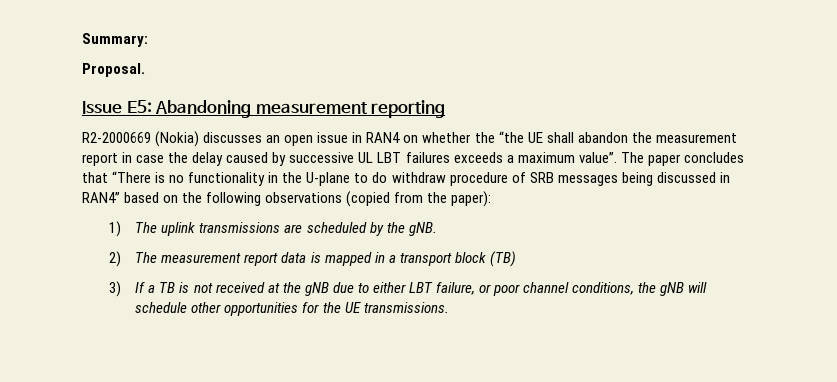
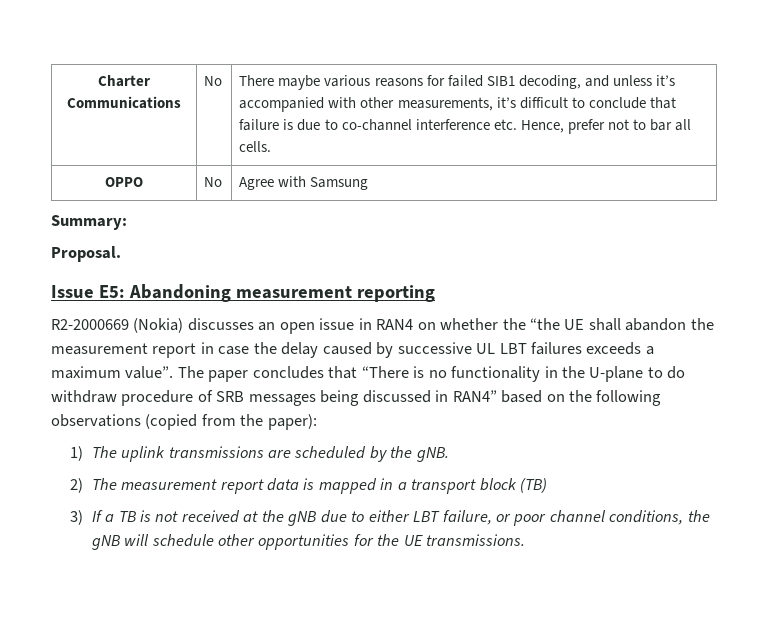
(82, 40) none -> [98,75,150,87] [67,96,181,109] [204,76,223,86] [239,75,675,90] [239,97,676,112] [239,119,691,134] [239,141,272,152] [105,177,143,187] [204,177,223,187] [239,176,369,190] Charter Communications | No | There maybe various reasons for failed SIB1 decoding, and unless it’s accompanied with other measurements, it’s difficult to conclude that failure is due to co-channel interference etc. Hence, prefer not to bar all cells. // OPPO | No | Agree with Samsung //

